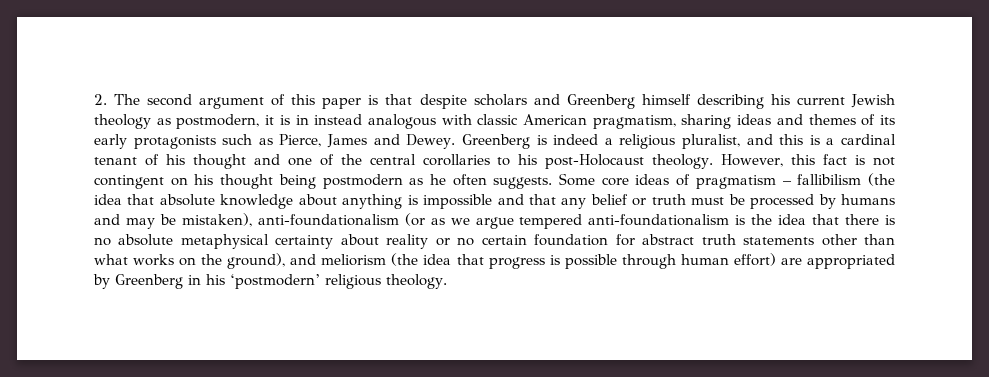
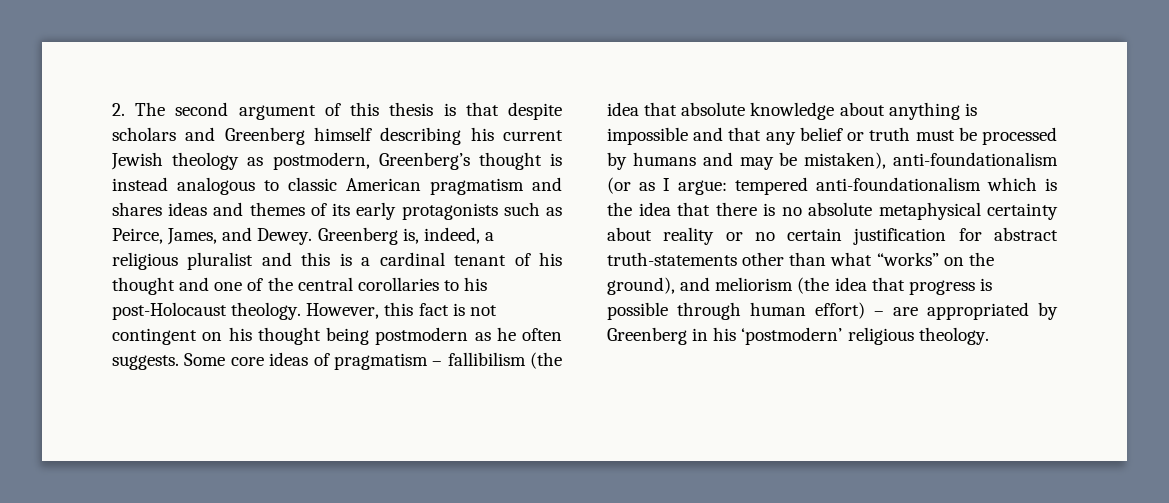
[322,98,362,109] paper -> [389,102,434,116] thesis
[265,115,309,125] it is in -> [378,152,562,170] Greenberg’s thought is
[441,114,472,125] with -> [264,180,279,191] to
[592,114,732,129] pragmatism, sharing -> [430,177,562,195] [112,202,162,216] pragmatism and shares
[279,134,368,148] Pierce, James -> [112,228,218,245] Peirce, James,
[536,134,599,145] is indeed -> [402,227,480,244] is, indeed,
[681,134,740,149] pluralist, -> [187,252,254,270] pluralist
[450,217,514,229] we argue -> [663,178,727,195] I argue:
(730, 220) none -> [987,177,1037,191] which
[534,234,609,246] foundation -> [853,228,947,245] justification
[701,234,815,245] truth statements -> [607,252,737,266] truth-statements
[133,254,175,266] works -> [876,252,939,266] “works”
(776, 259) none -> [874,311,884,316] –

